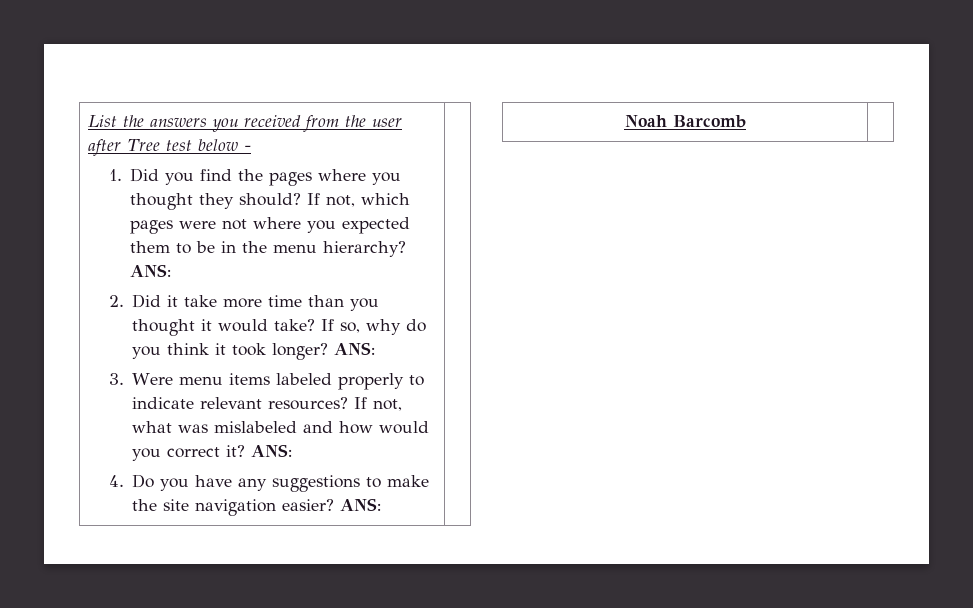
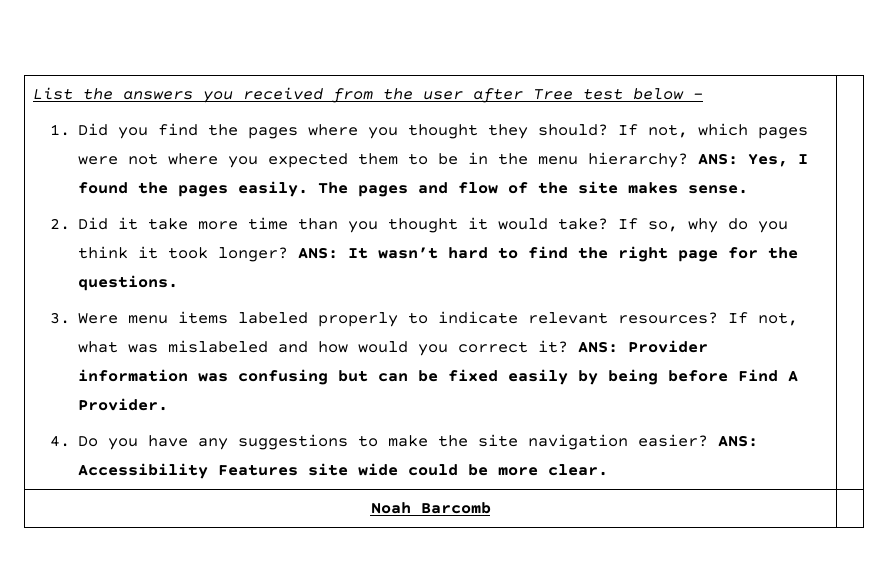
(172, 270) none -> [748,153,809,167] [78,181,749,197] Yes, I found the pages easily. The pages and flow of the site makes sense.
(376, 348) none -> [348,246,799,262] [78,275,179,291] It wasn’t hard to find the right page for the questions.
(293, 450) none -> [628,340,709,353] [78,369,799,385] [78,398,169,411] Provider information was confusing but can be fixed easily by being before Find A Provider.
(382, 504) none -> [78,463,609,479] Accessibility Features site wide could be more clear.

